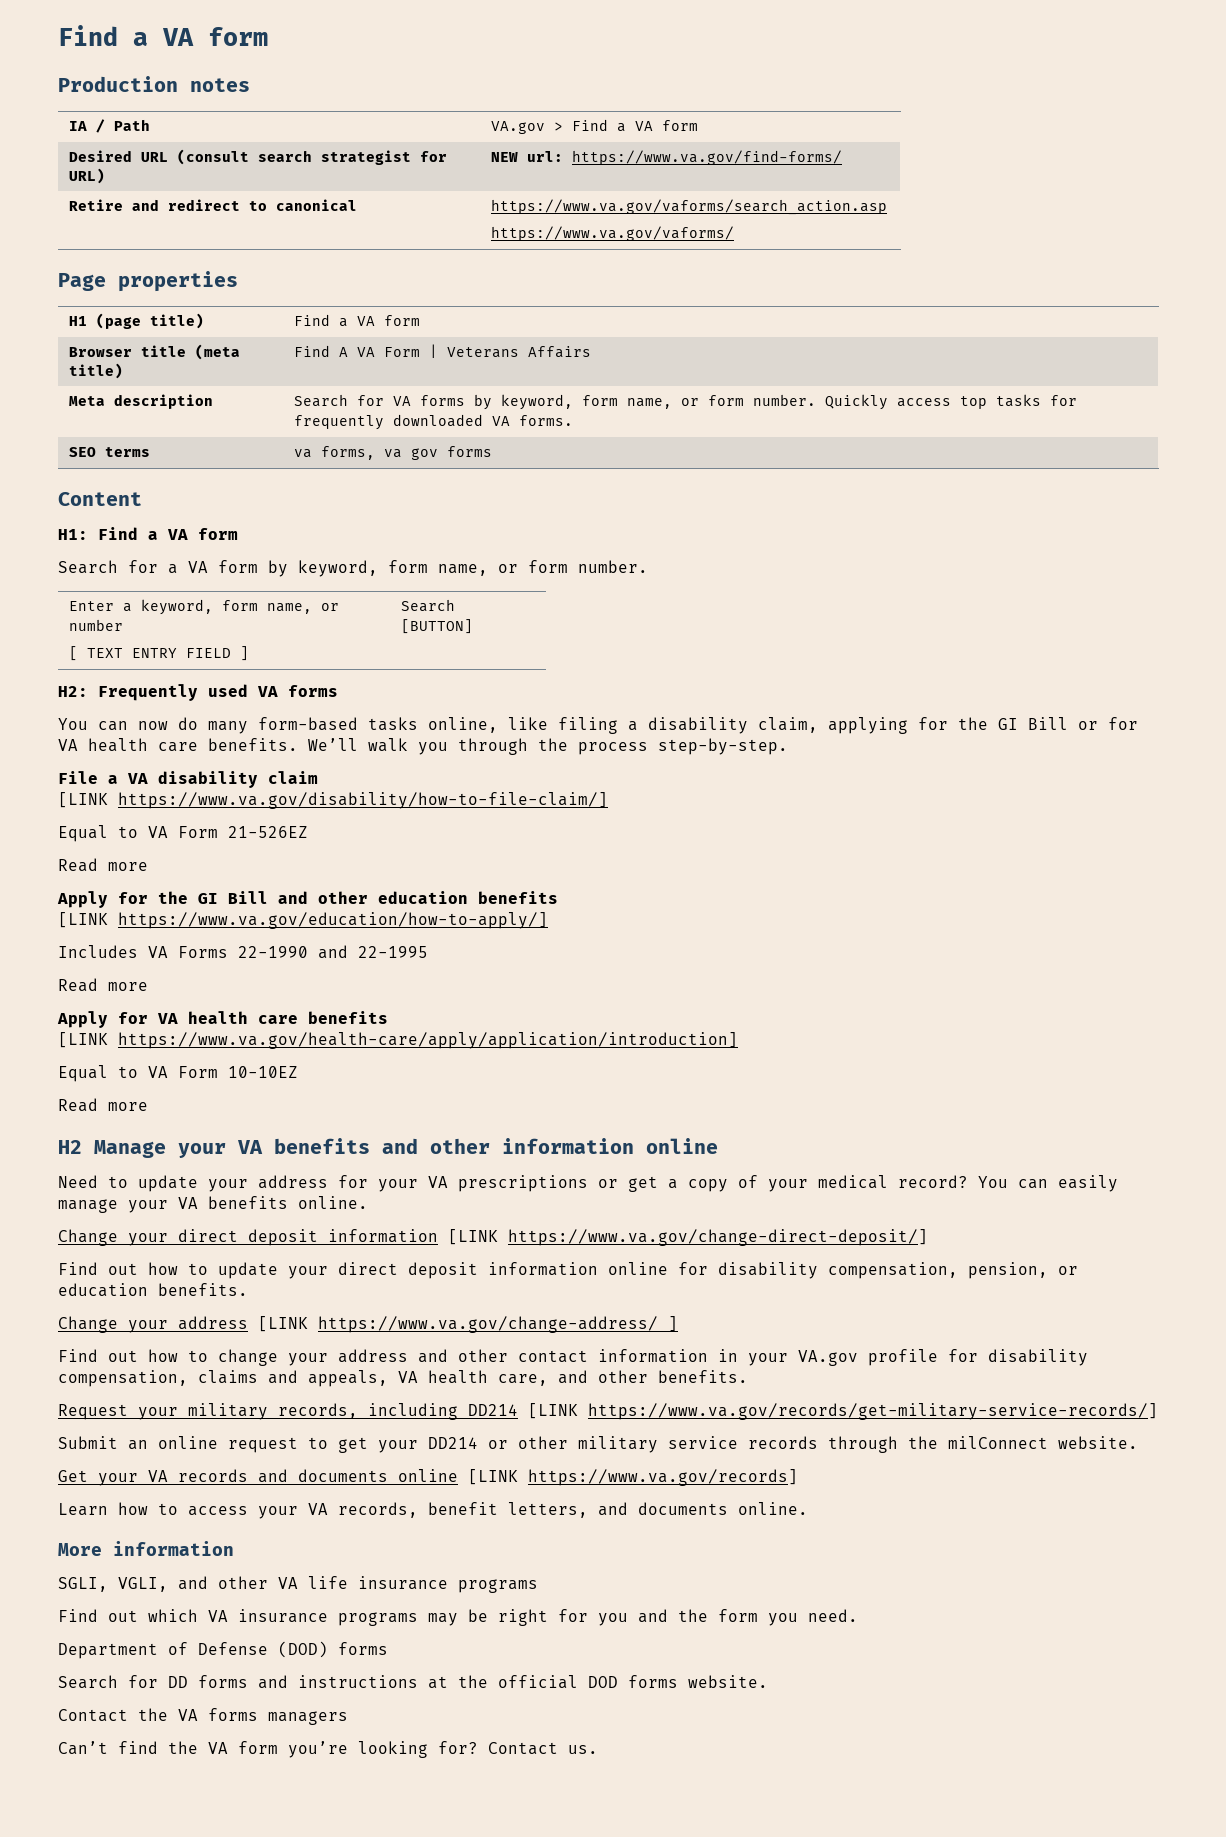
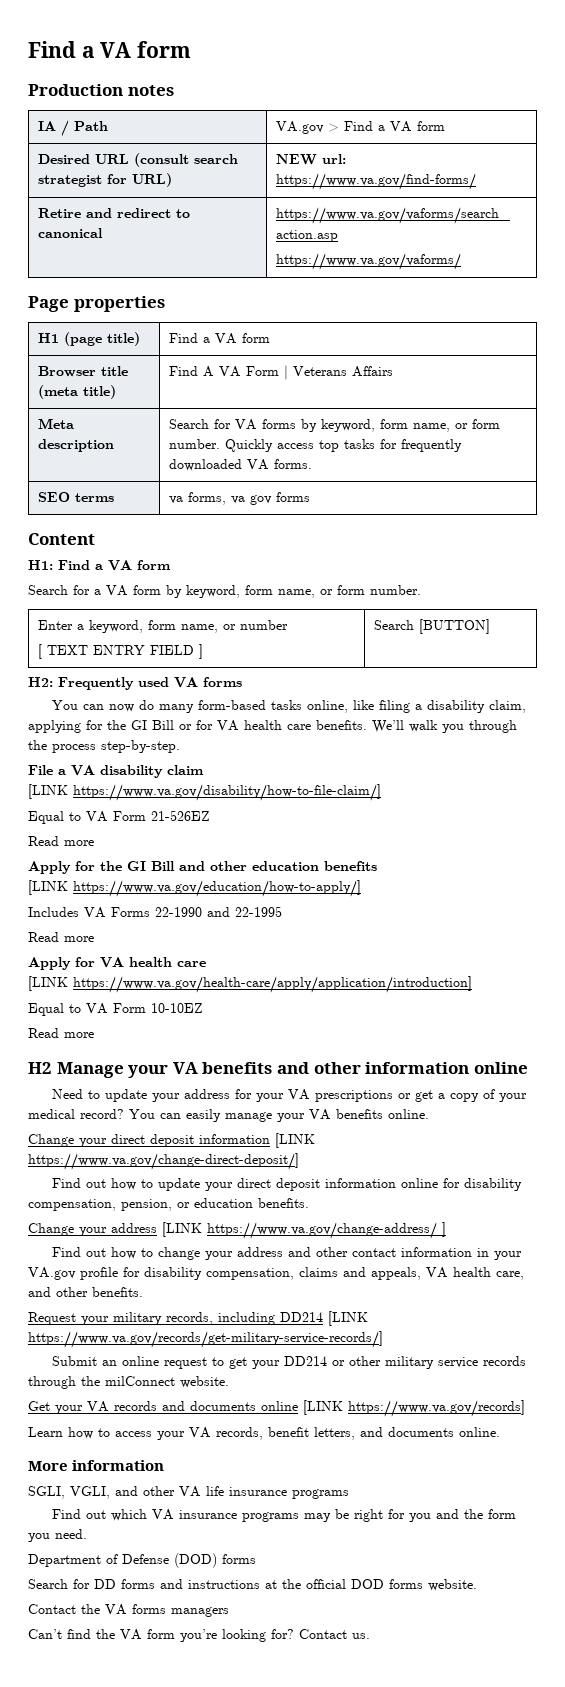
[308,1011,388,1024] benefits -> (206, 964) none

